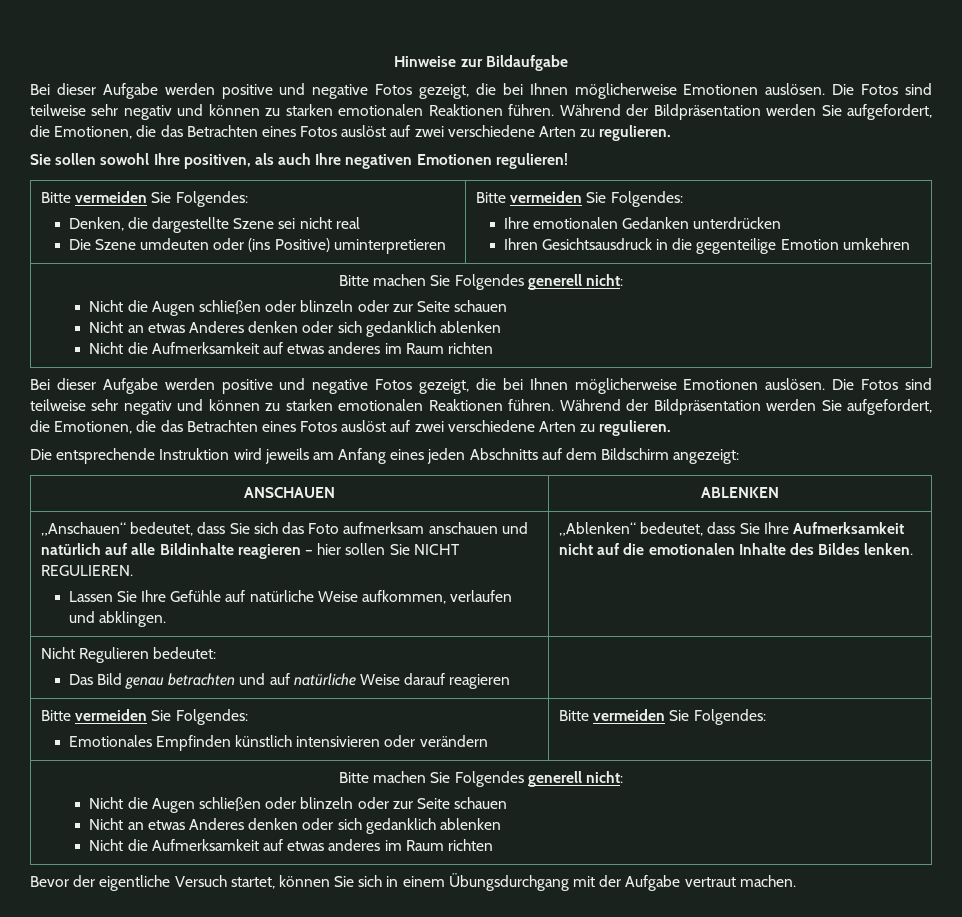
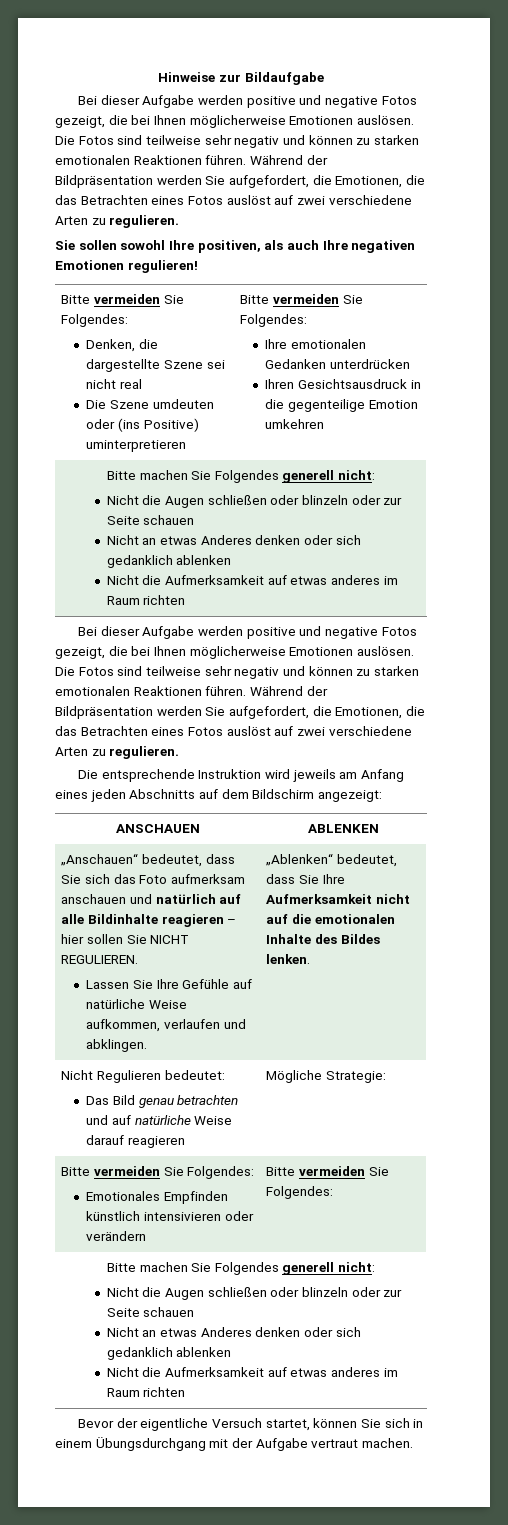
(511, 681) none -> [266,1070,386,1083] Mögliche Strategie:

